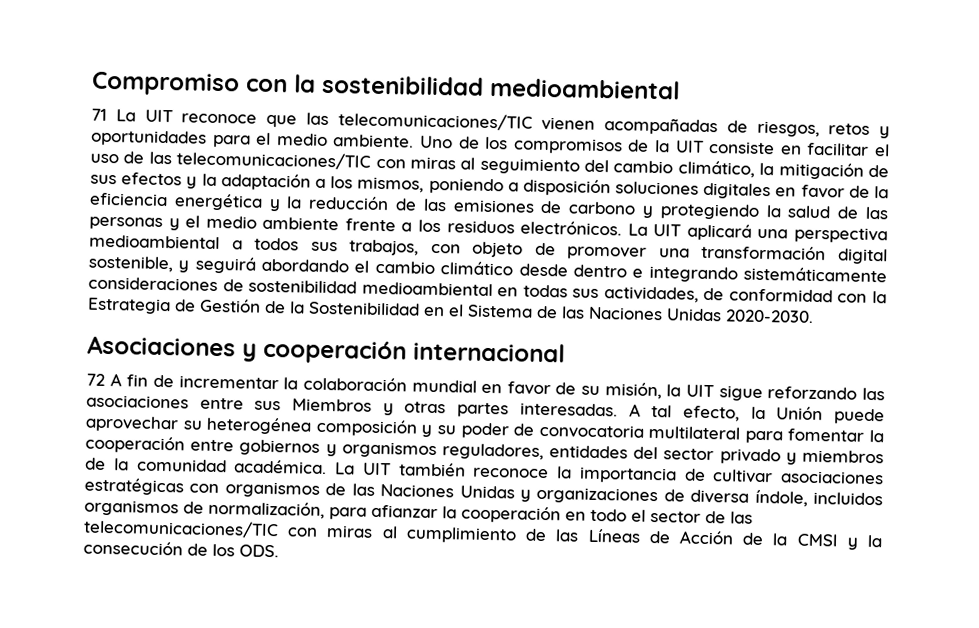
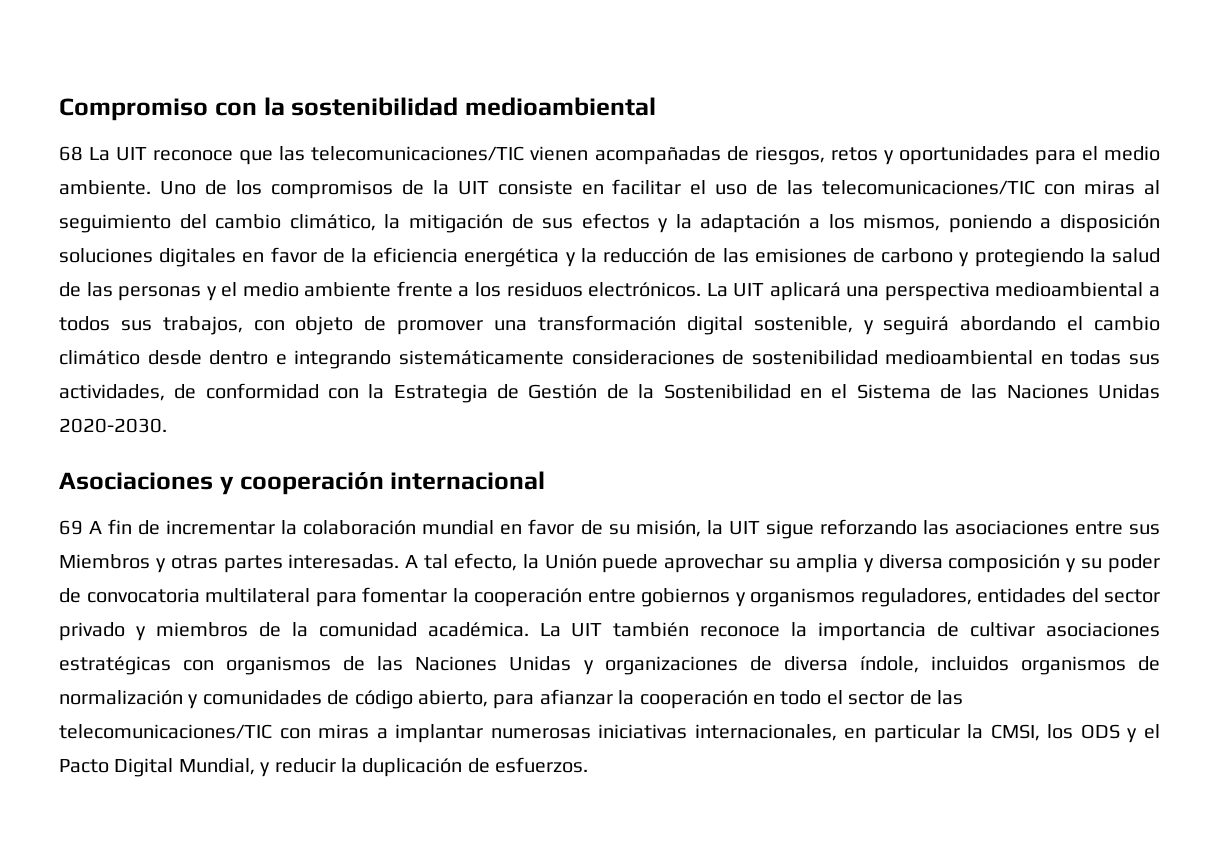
[91,108,107,121] 71 -> [59,146,83,161] 68
[86,373,105,386] 72 -> [59,520,83,535] 69
[206,416,313,435] heterogénea -> [795,554,943,573] amplia y diversa
[208,500,325,520] normalización, -> [59,690,488,709] normalización y comunidades de código abierto,
[381,526,883,550] [83,540,279,558] al cumplimiento de las Líneas de Acción de la CMSI y la consecución de los ODS. -> [376,724,1160,743] [59,757,589,777] a implantar numerosas iniciativas internacionales, en particular la CMSI, los ODS y el Pacto Digital Mundial, y reducir la duplicación de esfuerzos.

